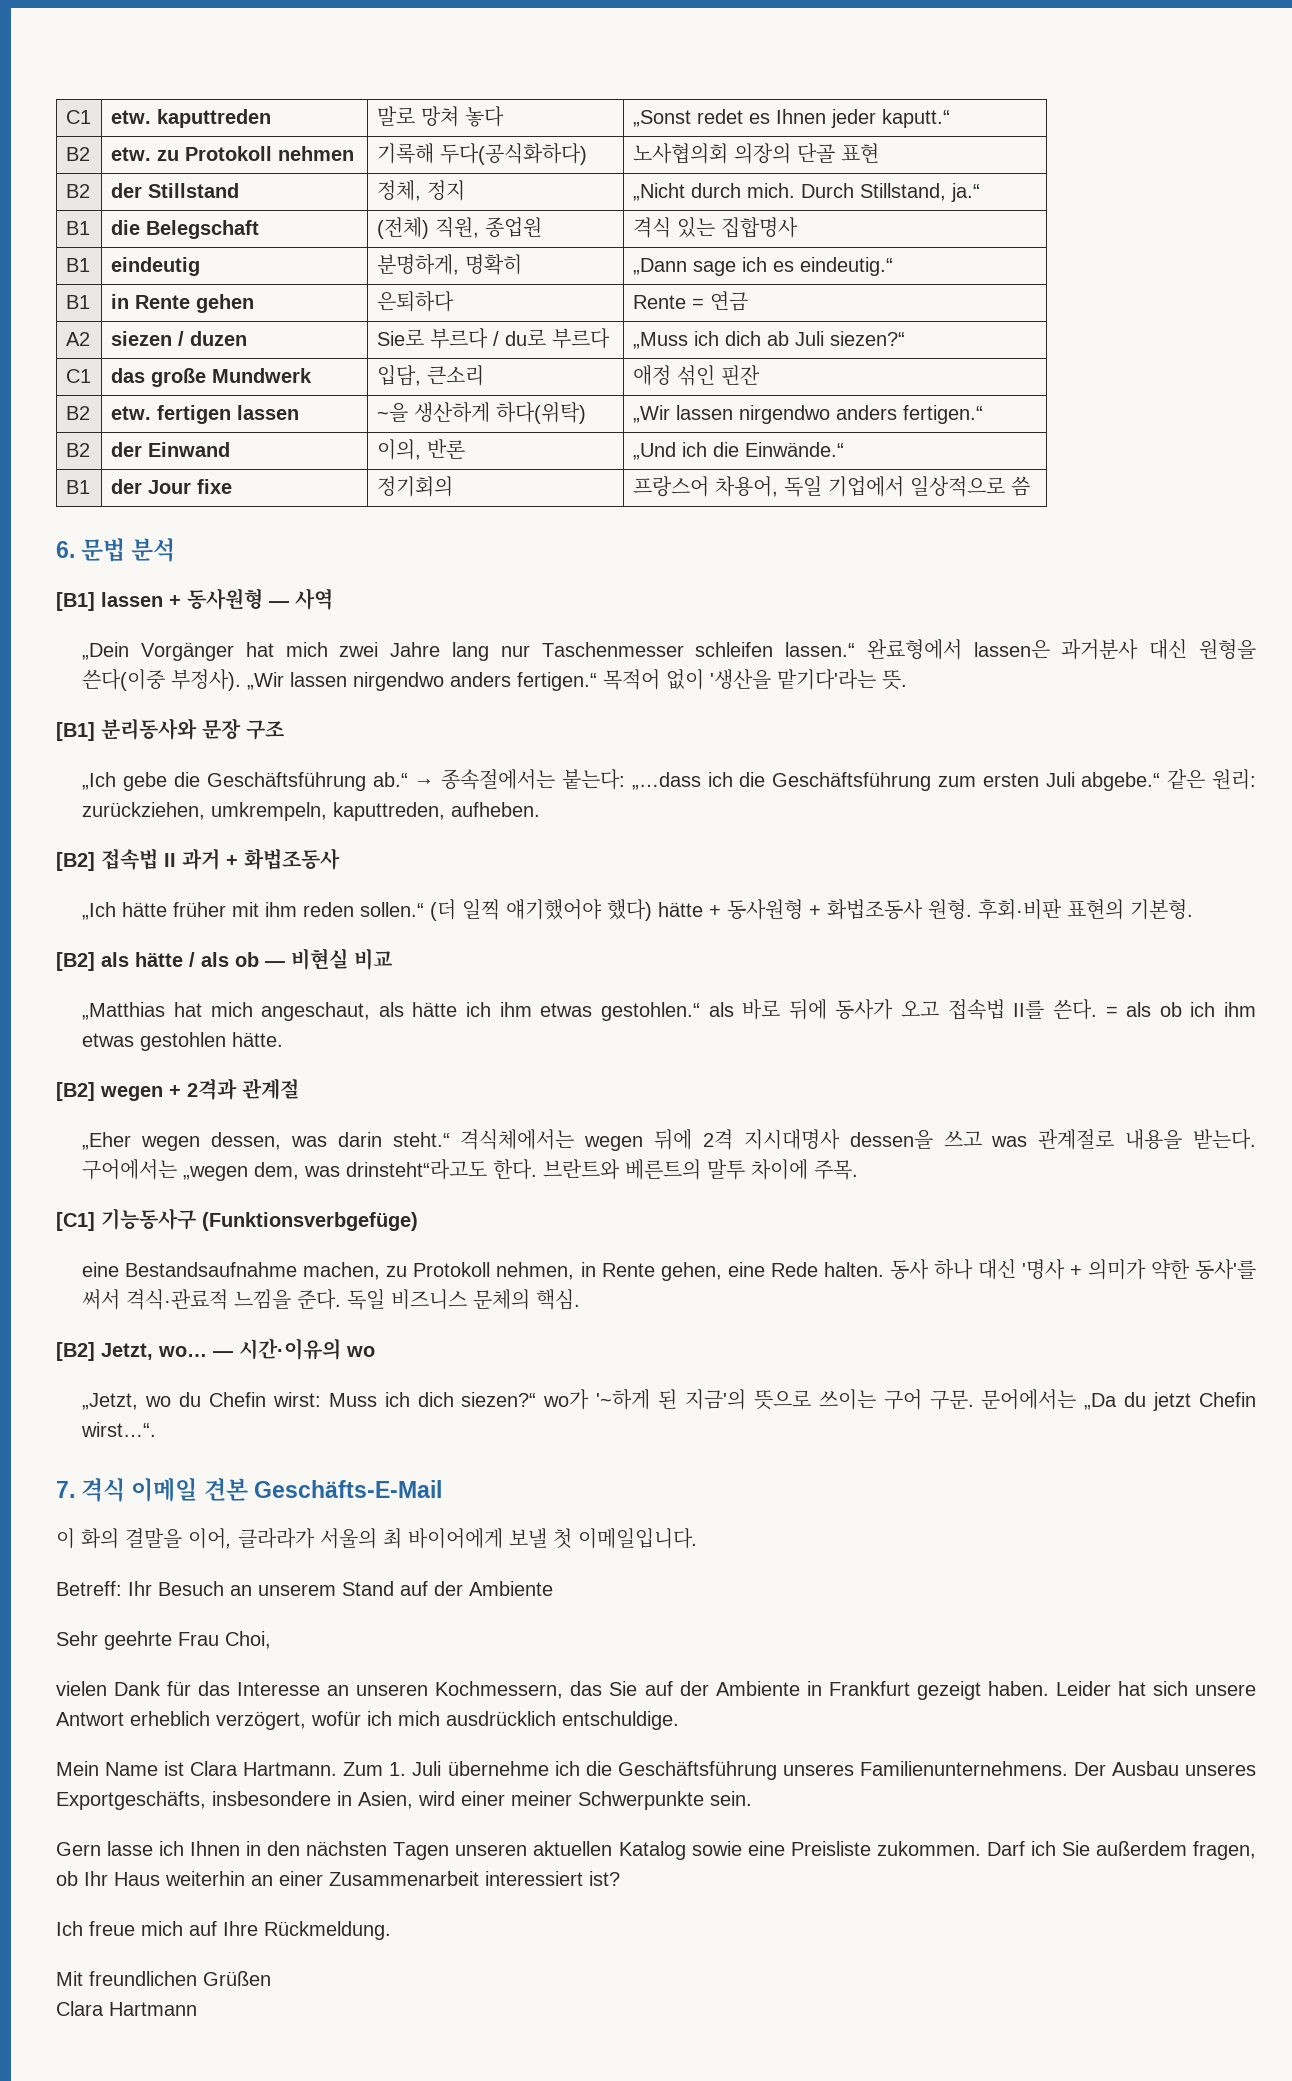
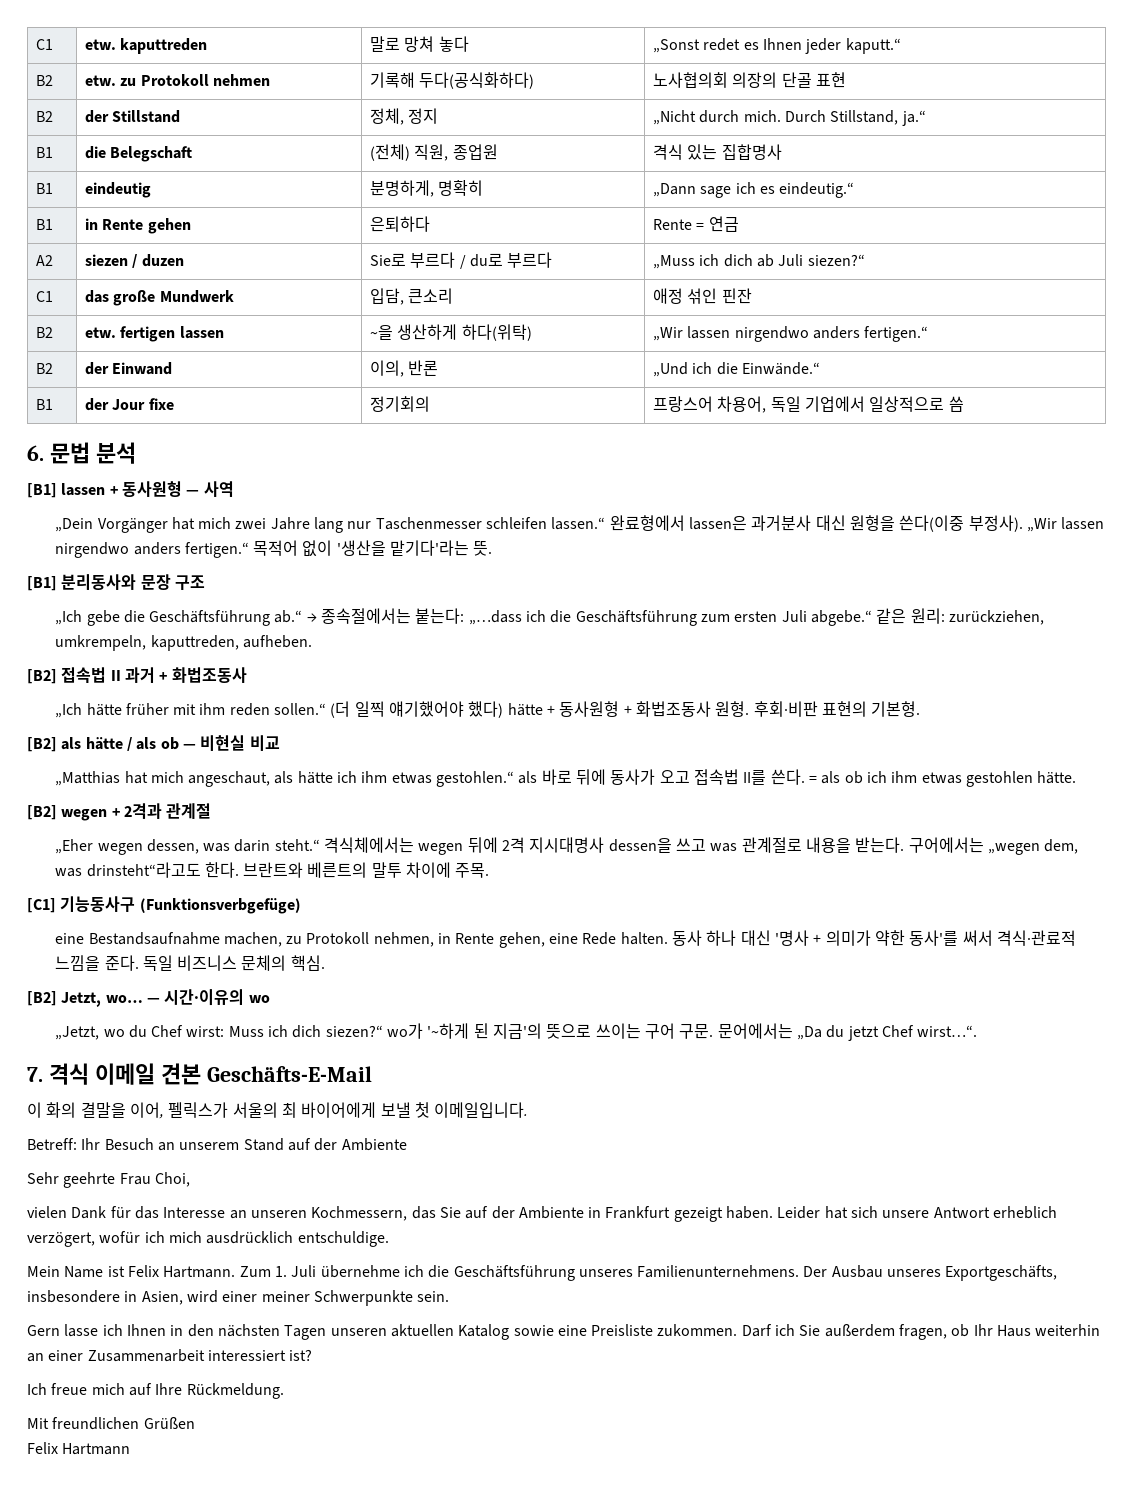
[208,1392,266,1407] Chefin -> [151,1025,184,1037] Chef
[1199,1392,1257,1407] Chefin -> [881,1025,914,1037] Chef
[238,1528,315,1549] 클라라가 -> [168,1102,229,1118] 펠릭스가
[190,1761,239,1776] Clara -> [127,1265,159,1277] Felix
[56,2001,104,2016] Clara -> [27,1442,58,1454] Felix

